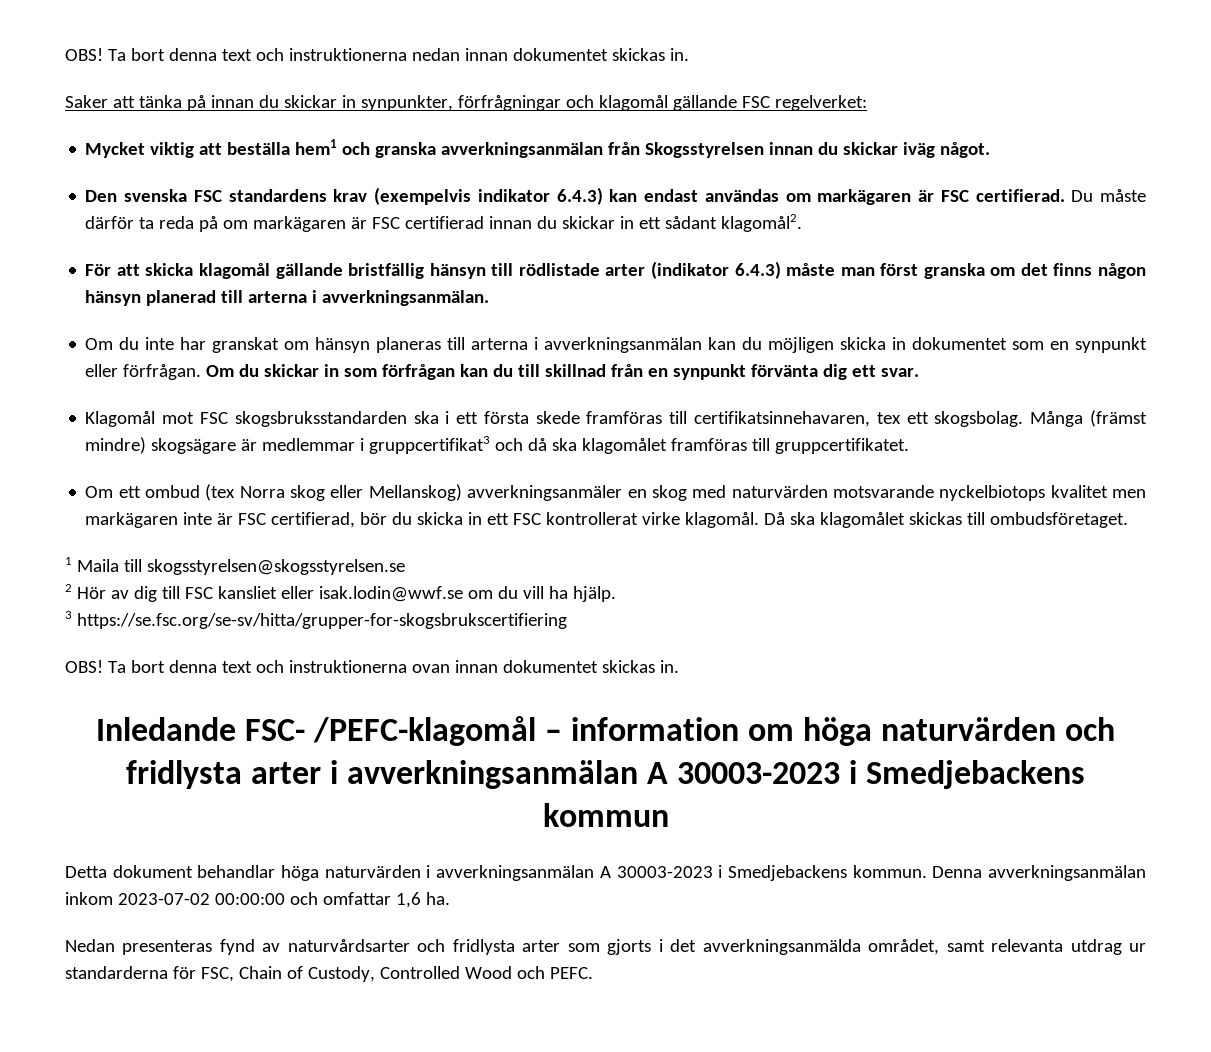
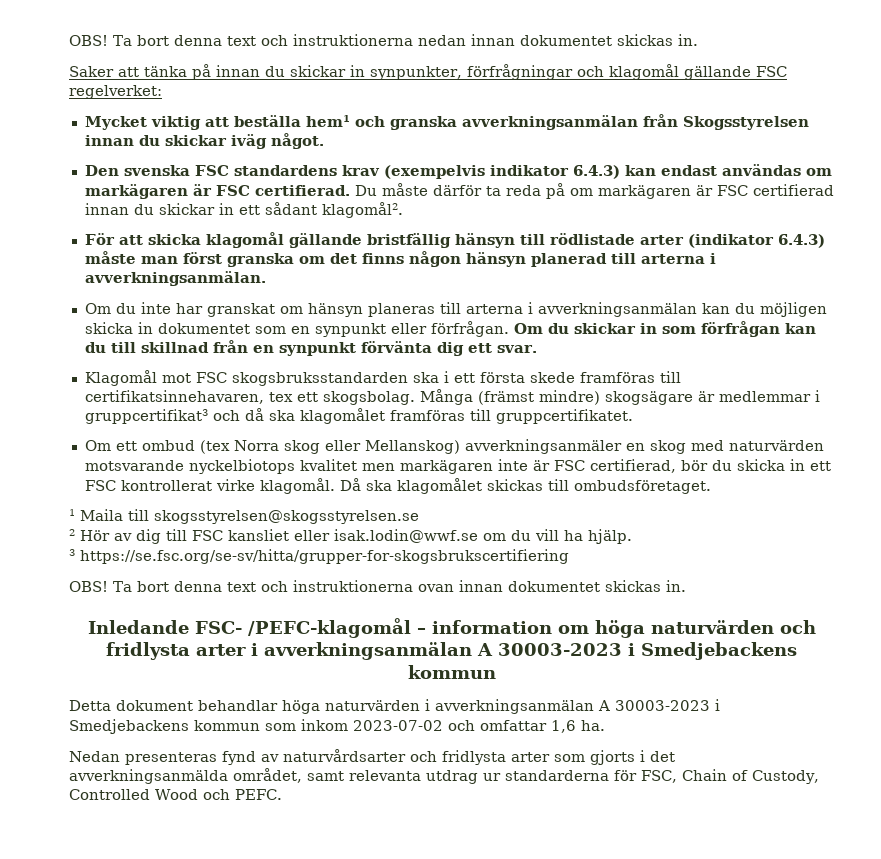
[852,865,1147,881] kommun. Denna avverkningsanmälan -> [194,720,296,731] kommun som
[214,893,285,905] 00:00:00 -> (443, 725) none

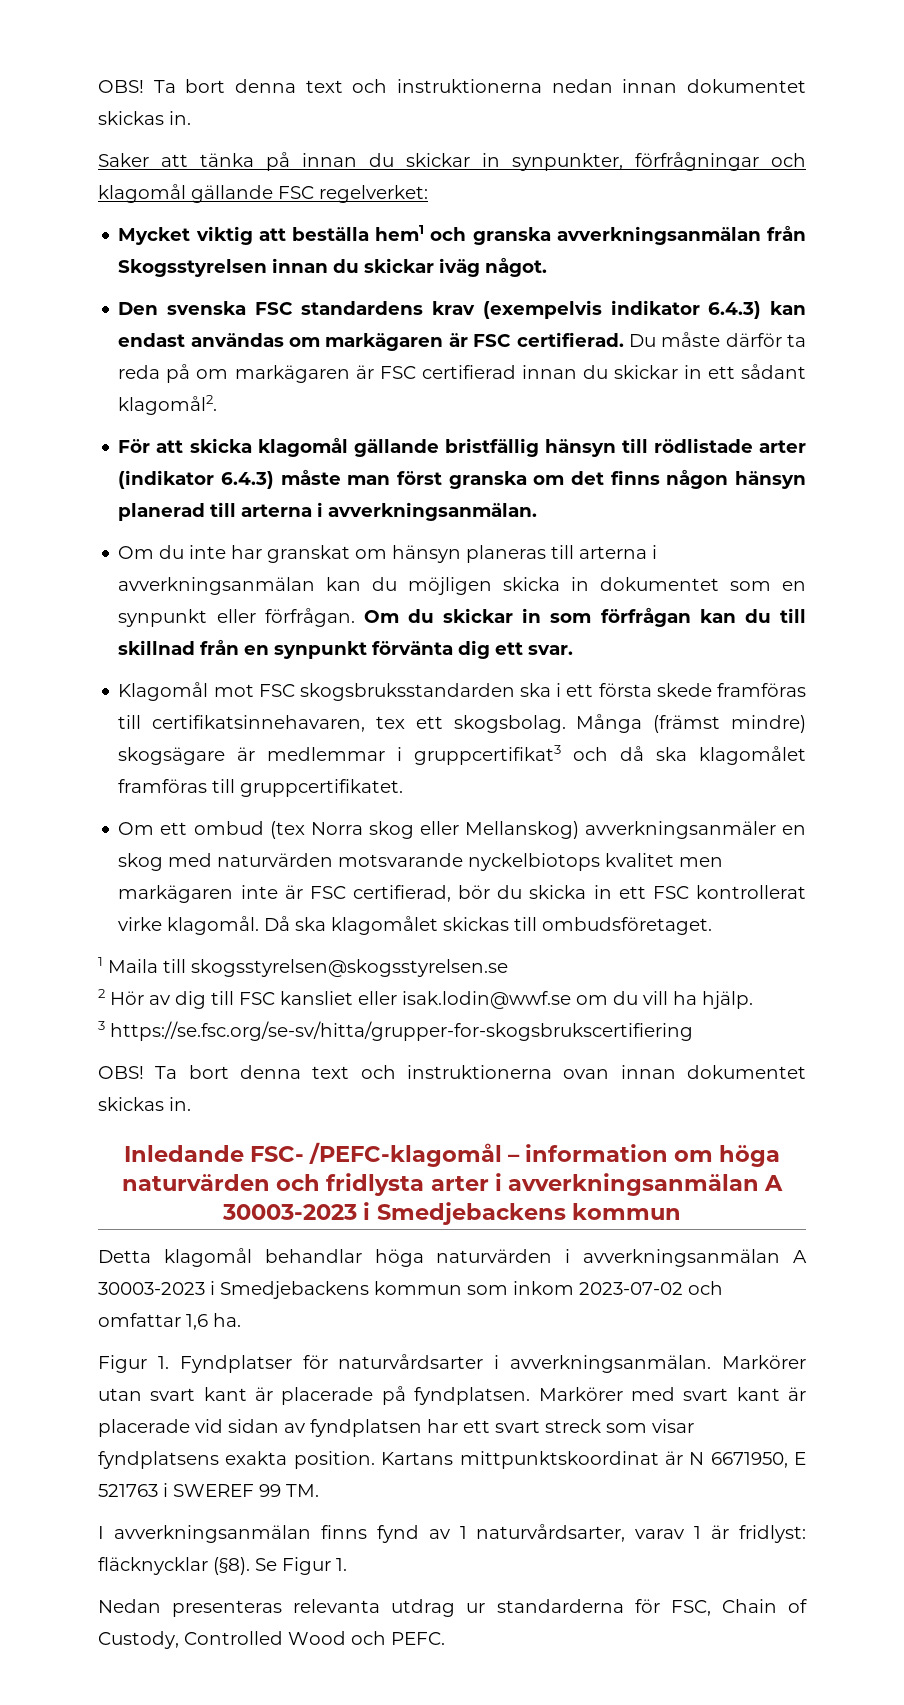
[116,700,193,711] dokument -> [163,1248,252,1267] klagomål
[69,749,675,765] [69,768,344,784] Nedan presenteras fynd av naturvårdsarter och fridlysta arter som gjorts i det avverkningsanmälda området, samt -> [98,1354,806,1373] [98,1386,807,1405] [98,1419,694,1437] [98,1451,806,1469] [98,1483,319,1497] [98,1524,806,1543] [98,1557,347,1575] [98,1599,283,1617] Figur 1. Fyndplatser för naturvårdsarter i avverkningsanmälan. Markörer utan svart kant är placerade på fyndplatsen. Markörer med svart kant är placerade vid sidan av fyndplatsen har ett svart streck som visar fyndplatsens exakta position. Kartans mittpunktskoordinat är N 6671950, E 521763 i SWEREF 99 TM. // I avverkningsanmälan finns fynd av 1 naturvårdsarter, varav 1 är fridlyst: fläcknycklar (§8). Se Figur 1. // Nedan presenteras

